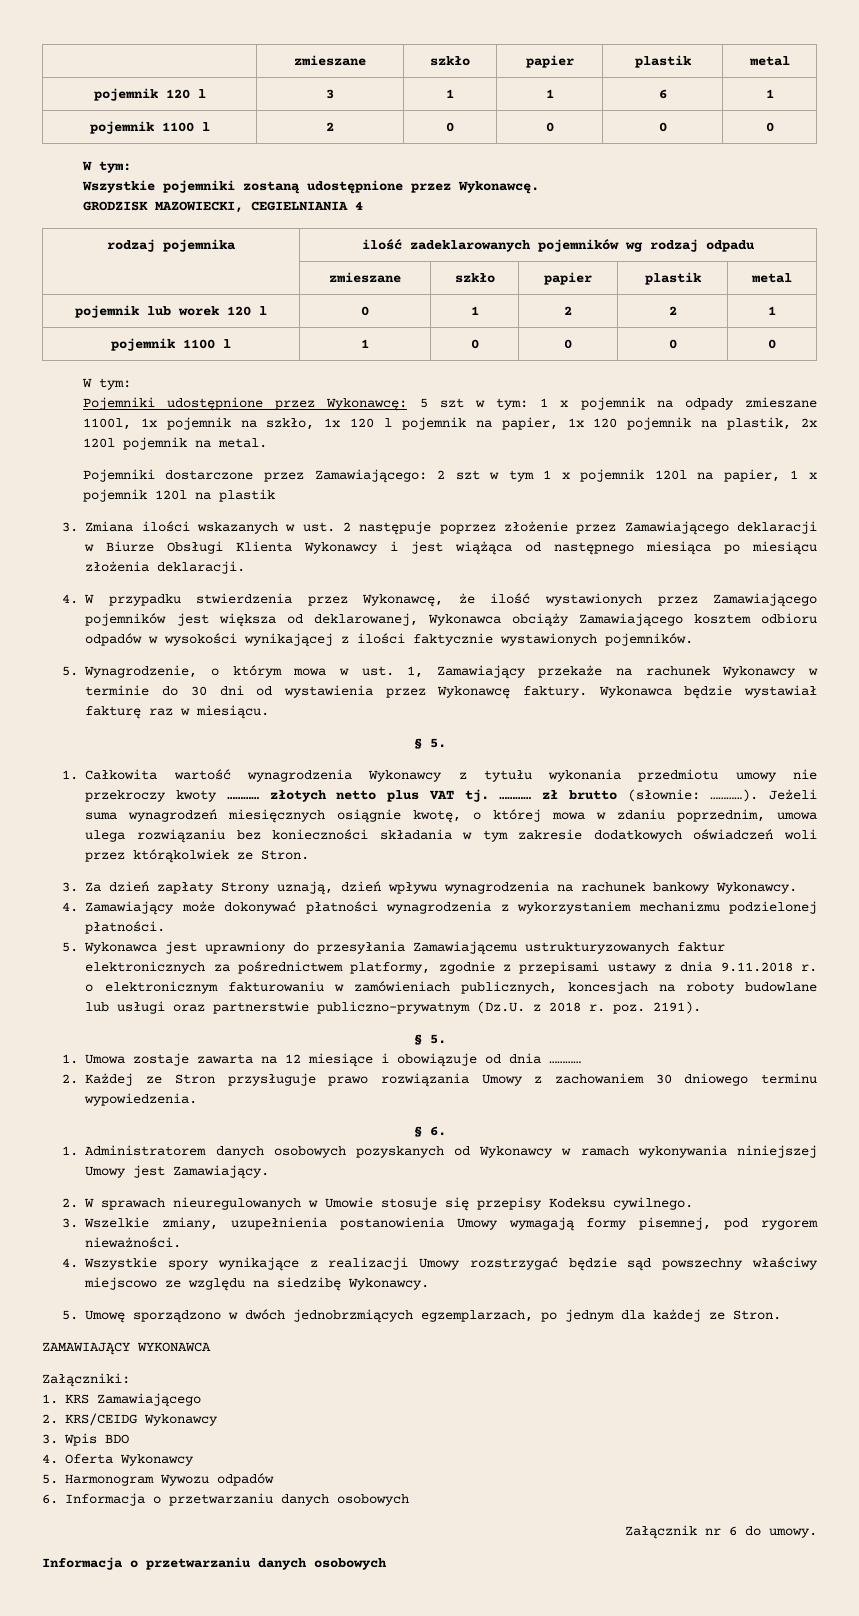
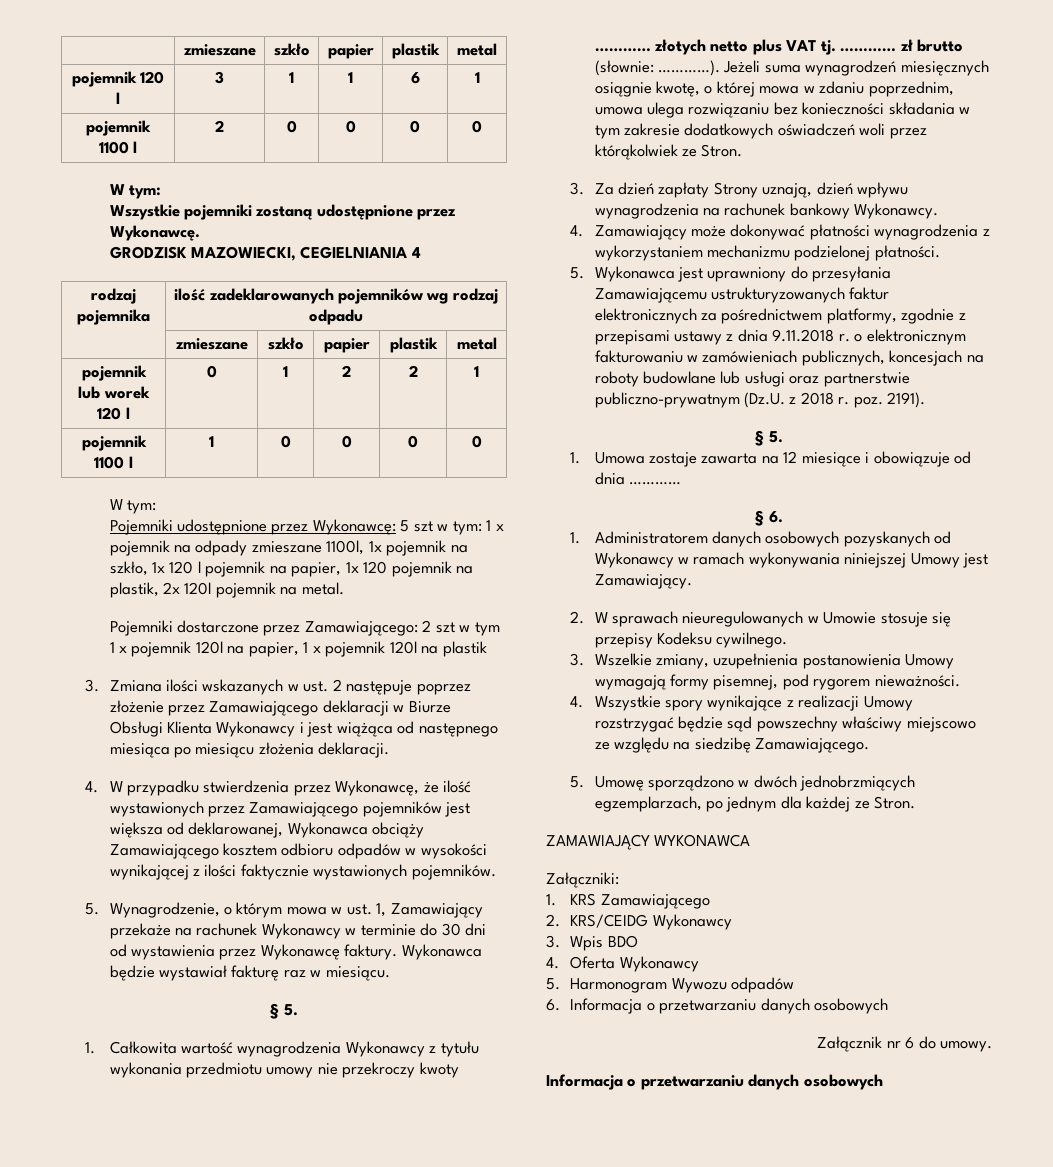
[62,1073,818,1087] [84,1093,198,1106] // 2. Każdej ze Stron przysługuje prawo rozwiązania Umowy z zachowaniem 30 dniowego terminu wypowiedzenia. -> (682, 483) none
[348,1278,430,1290] Wykonawcy. -> [755,738,870,753] Zamawiającego.

